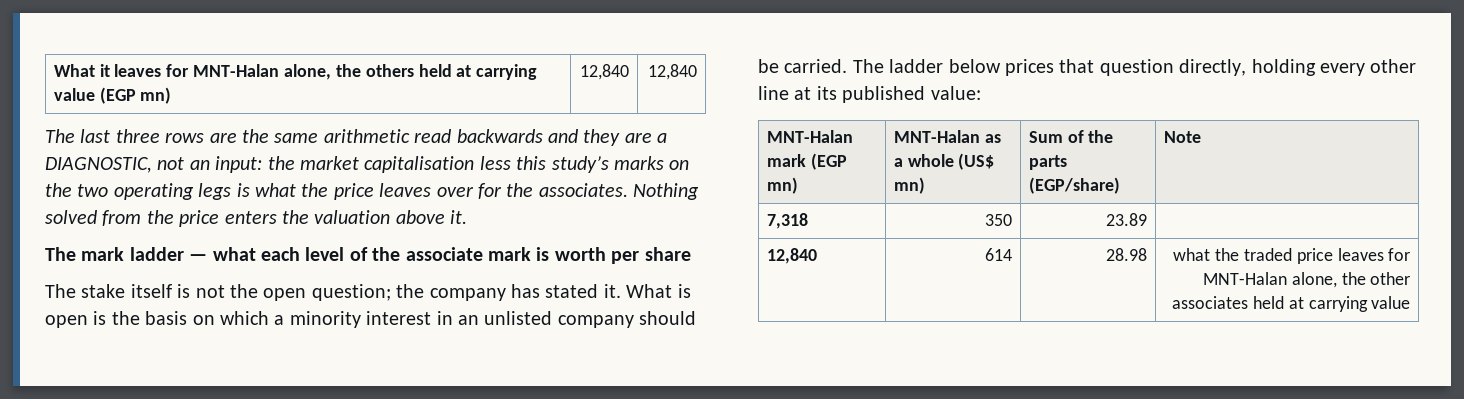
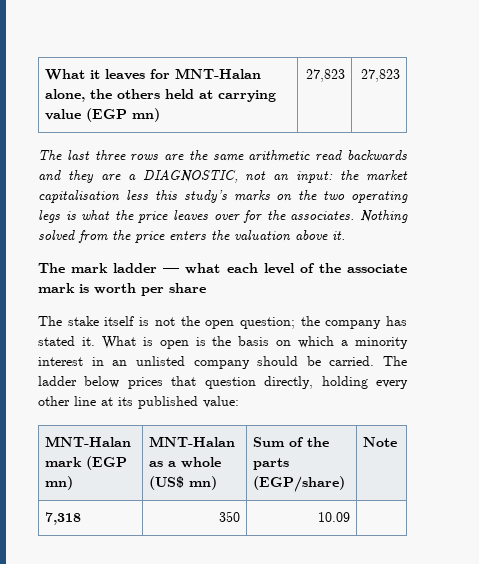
[580,64,630,80] [648,64,698,80] 12,840 | 12,840 -> [305,69,345,82] [360,69,400,82] 27,823 | 27,823
[1106,213,1148,226] [766,248,817,264] [985,248,1013,261] [1106,248,1148,261] [1173,248,1411,264] [1202,272,1411,288] [1171,296,1411,312] 23.89 | // 12,840 | 614 | 28.98 | what the traded price leaves for MNT-Halan alone, the other associates held at carrying value -> [317,512,350,522] 10.09 |

